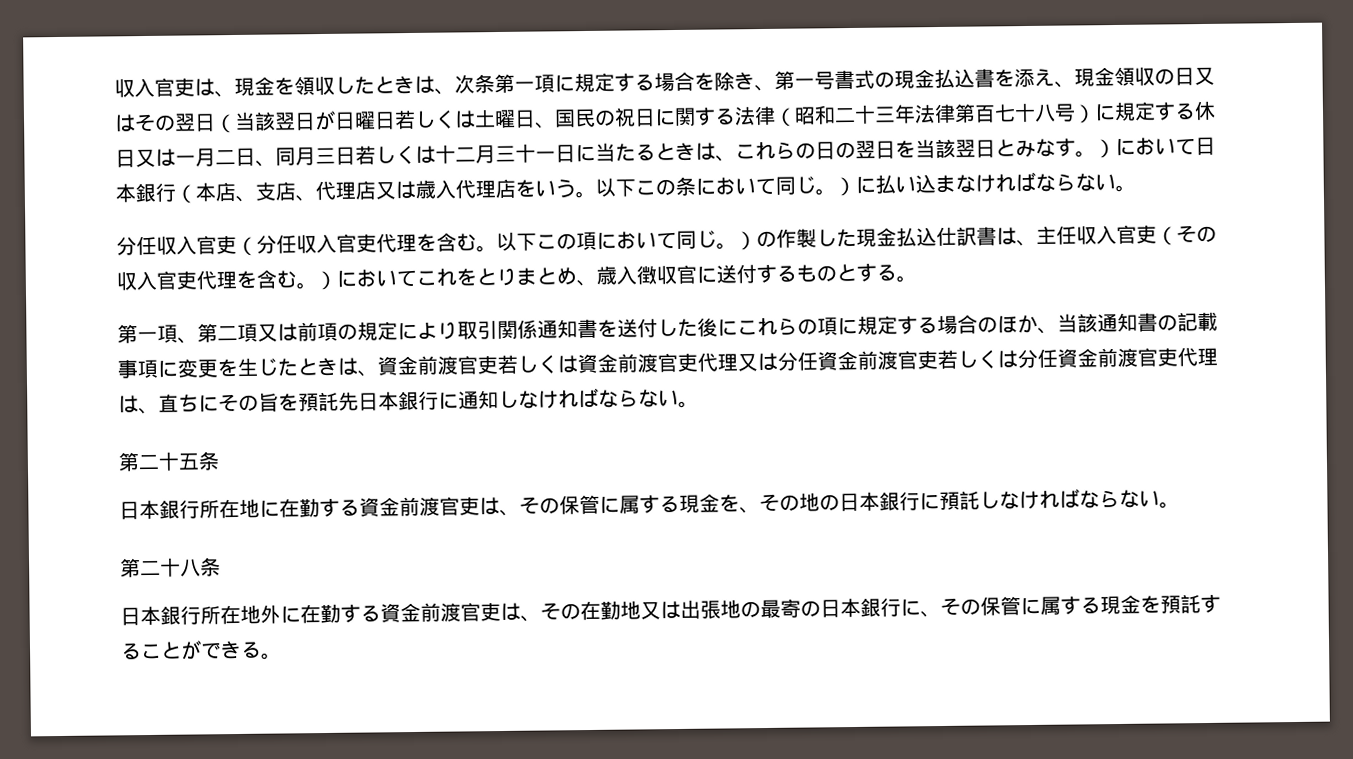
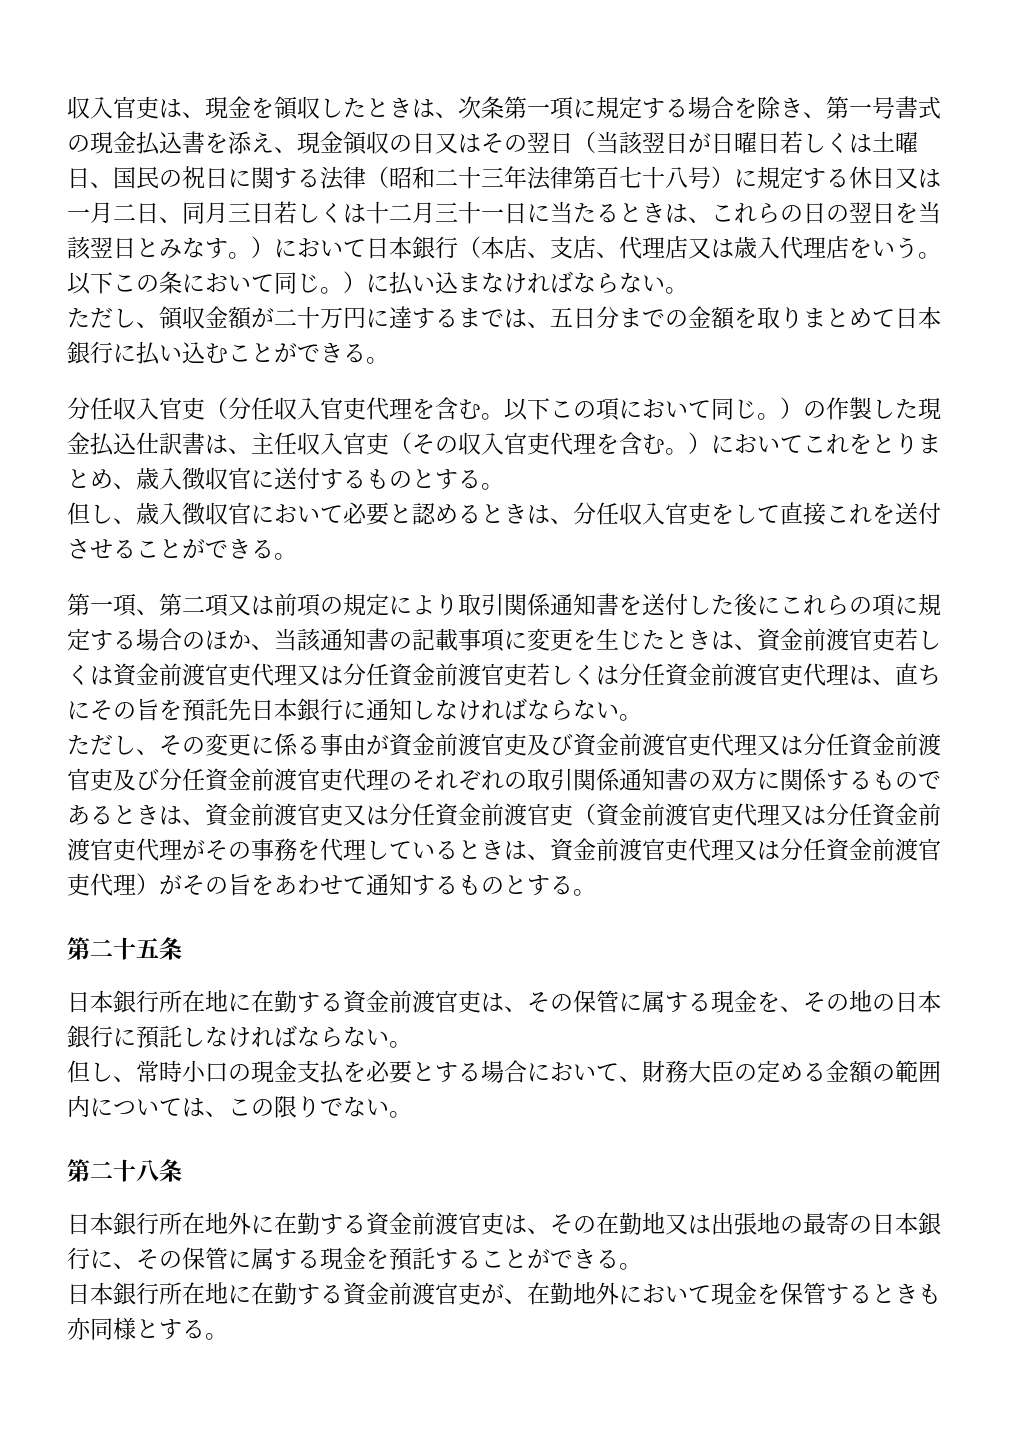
(1136, 188) none -> [67,306,941,330] [67,341,389,365] // ただし、領収金額が二十万円に達するまでは、五日分までの金額を取りまとめて日本銀行に払い込むことができる。
(917, 279) none -> [67,502,941,526] [67,538,297,560] // 但し、歳入徴収官において必要と認めるときは、分任収入官吏をして直接これを送付させることができる。
(699, 404) none -> [67,733,941,757] [67,768,941,792] [67,803,941,827] [67,838,941,862] [67,873,596,896] // ただし、その変更に係る事由が資金前渡官吏及び資金前渡官吏代理又は分任資金前渡官吏及び分任資金前渡官吏代理のそれぞれの取引関係通知書の双方に関係するものであるときは、資金前渡官吏又は分任資金前渡官吏（資金前渡官吏代理又は分任資金前渡官吏代理がその事務を代理しているときは、資金前渡官吏代理又は分任資金前渡官吏代理）がその旨をあわせて通知するものとする。
(1180, 505) none -> [67,1060,941,1084] [67,1095,412,1118] // 但し、常時小口の現金支払を必要とする場合において、財務大臣の定める金額の範囲内については、この限りでない。
(282, 656) none -> [67,1282,941,1306] [67,1317,228,1340] // 日本銀行所在地に在勤する資金前渡官吏が、在勤地外において現金を保管するときも亦同様とする。

